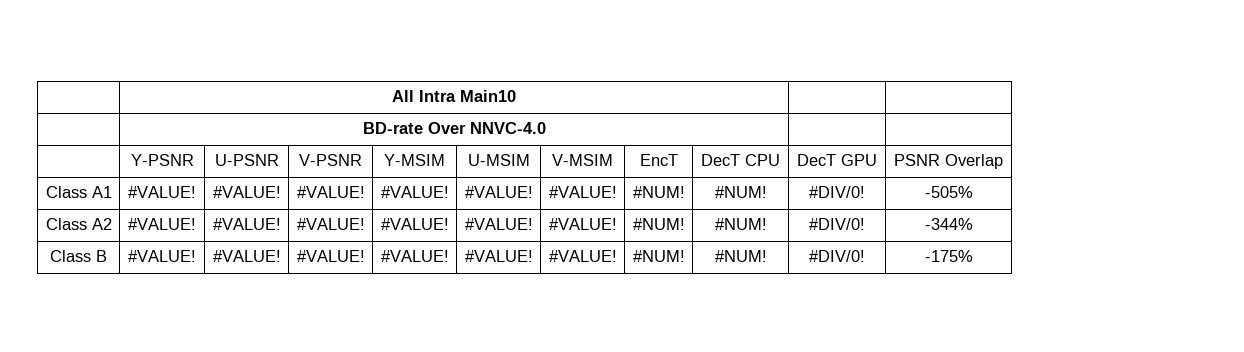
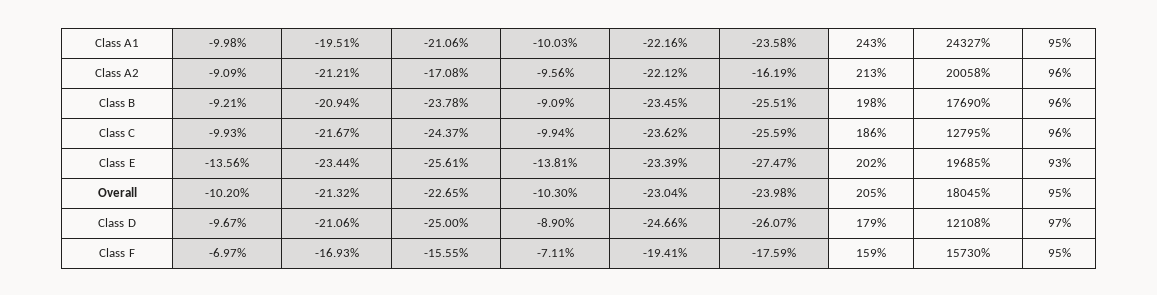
[392,90,516,102] [362,122,546,134] [130,154,194,166] [214,154,279,166] [299,154,362,166] [384,154,445,166] [467,154,530,166] [552,154,613,166] [639,154,678,166] [701,154,780,166] [797,154,877,166] [894,154,1003,169] [45,186,112,198] [128,186,196,198] [212,186,281,198] [296,186,365,198] [380,186,449,198] [464,186,533,198] [548,186,617,198] [632,186,685,198] [714,186,767,198] [809,186,865,198] [924,186,973,198] [45,218,112,230] [128,218,196,230] [212,218,281,230] [296,218,365,230] [380,218,449,230] [464,218,533,230] [548,218,617,230] [632,218,685,230] [714,218,767,230] [809,218,865,230] [924,218,973,230] [50,250,107,262] [128,250,196,262] [212,250,281,262] [296,250,365,262] [380,250,449,262] [464,250,533,262] [548,250,617,262] [632,250,685,262] [714,250,767,262] [809,250,865,262] [924,250,973,262] | All Intra Main10 | | // | BD-rate Over NNVC-4.0 | | // | Y-PSNR | U-PSNR | V-PSNR | Y-MSIM | U-MSIM | V-MSIM | EncT | DecT CPU | DecT GPU | PSNR Overlap // Class A1 | #VALUE! | #VALUE! | #VALUE! | #VALUE! | #VALUE! | #VALUE! | #NUM! | #NUM! | #DIV/0! | -505% // Class A2 | #VALUE! | #VALUE! | #VALUE! | #VALUE! | #VALUE! | #VALUE! | #NUM! | #NUM! | #DIV/0! | -344% // Class B | #VALUE! | #VALUE! | #VALUE! | #VALUE! | #VALUE! | #VALUE! | #NUM! | #NUM! | #DIV/0! | -175% -> [94,38,140,47] [208,38,246,47] [314,38,359,47] [424,38,468,47] [533,38,577,47] [642,38,687,47] [751,38,796,47] [855,38,886,47] [945,38,990,47] [1047,38,1071,47] [94,68,140,77] [208,68,246,77] [314,68,359,77] [424,68,468,77] [536,68,574,77] [642,68,687,77] [751,68,796,77] [855,68,886,77] [945,68,990,77] [1047,68,1071,77] [98,98,136,107] [208,98,246,107] [314,98,359,107] [424,98,468,107] [536,98,574,107] [642,98,687,107] [751,98,796,107] [855,98,886,107] [945,98,990,107] [1047,98,1071,107] [98,128,136,137] [208,128,246,137] [314,128,359,137] [424,128,468,137] [536,128,574,137] [642,128,687,137] [751,128,796,137] [855,128,886,137] [945,128,990,137] [1047,128,1071,137] [99,158,135,167] [205,158,249,167] [314,158,359,167] [424,158,468,167] [533,158,577,167] [642,158,687,167] [751,158,796,167] [855,158,886,167] [945,158,990,167] [1047,158,1071,167] [97,187,137,197] [205,188,249,197] [314,188,359,197] [424,188,468,197] [533,188,577,197] [642,188,687,197] [751,188,796,197] [855,188,886,197] [945,188,990,197] [1047,188,1071,197] [98,218,136,227] [208,218,246,227] [314,218,359,227] [424,218,468,227] [536,218,574,227] [642,218,687,227] [751,218,796,227] [855,218,886,227] [945,218,990,227] [1047,218,1071,227] [99,248,135,257] [208,248,246,257] [314,248,359,257] [424,248,468,257] [536,248,574,257] [642,248,687,257] [751,248,796,257] [855,248,886,257] [945,248,990,257] [1047,248,1071,257] Class A1 | -9.98% | -19.51% | -21.06% | -10.03% | -22.16% | -23.58% | 243% | 24327% | 95% // Class A2 | -9.09% | -21.21% | -17.08% | -9.56% | -22.12% | -16.19% | 213% | 20058% | 96% // Class B | -9.21% | -20.94% | -23.78% | -9.09% | -23.45% | -25.51% | 198% | 17690% | 96% // Class C | -9.93% | -21.67% | -24.37% | -9.94% | -23.62% | -25.59% | 186% | 12795% | 96% // Class E | -13.56% | -23.44% | -25.61% | -13.81% | -23.39% | -27.47% | 202% | 19685% | 93% // Overall | -10.20% | -21.32% | -22.65% | -10.30% | -23.04% | -23.98% | 205% | 18045% | 95% // Class D | -9.67% | -21.06% | -25.00% | -8.90% | -24.66% | -26.07% | 179% | 12108% | 97% // Class F | -6.97% | -16.93% | -15.55% | -7.11% | -19.41% | -17.59% | 159% | 15730% | 95%

